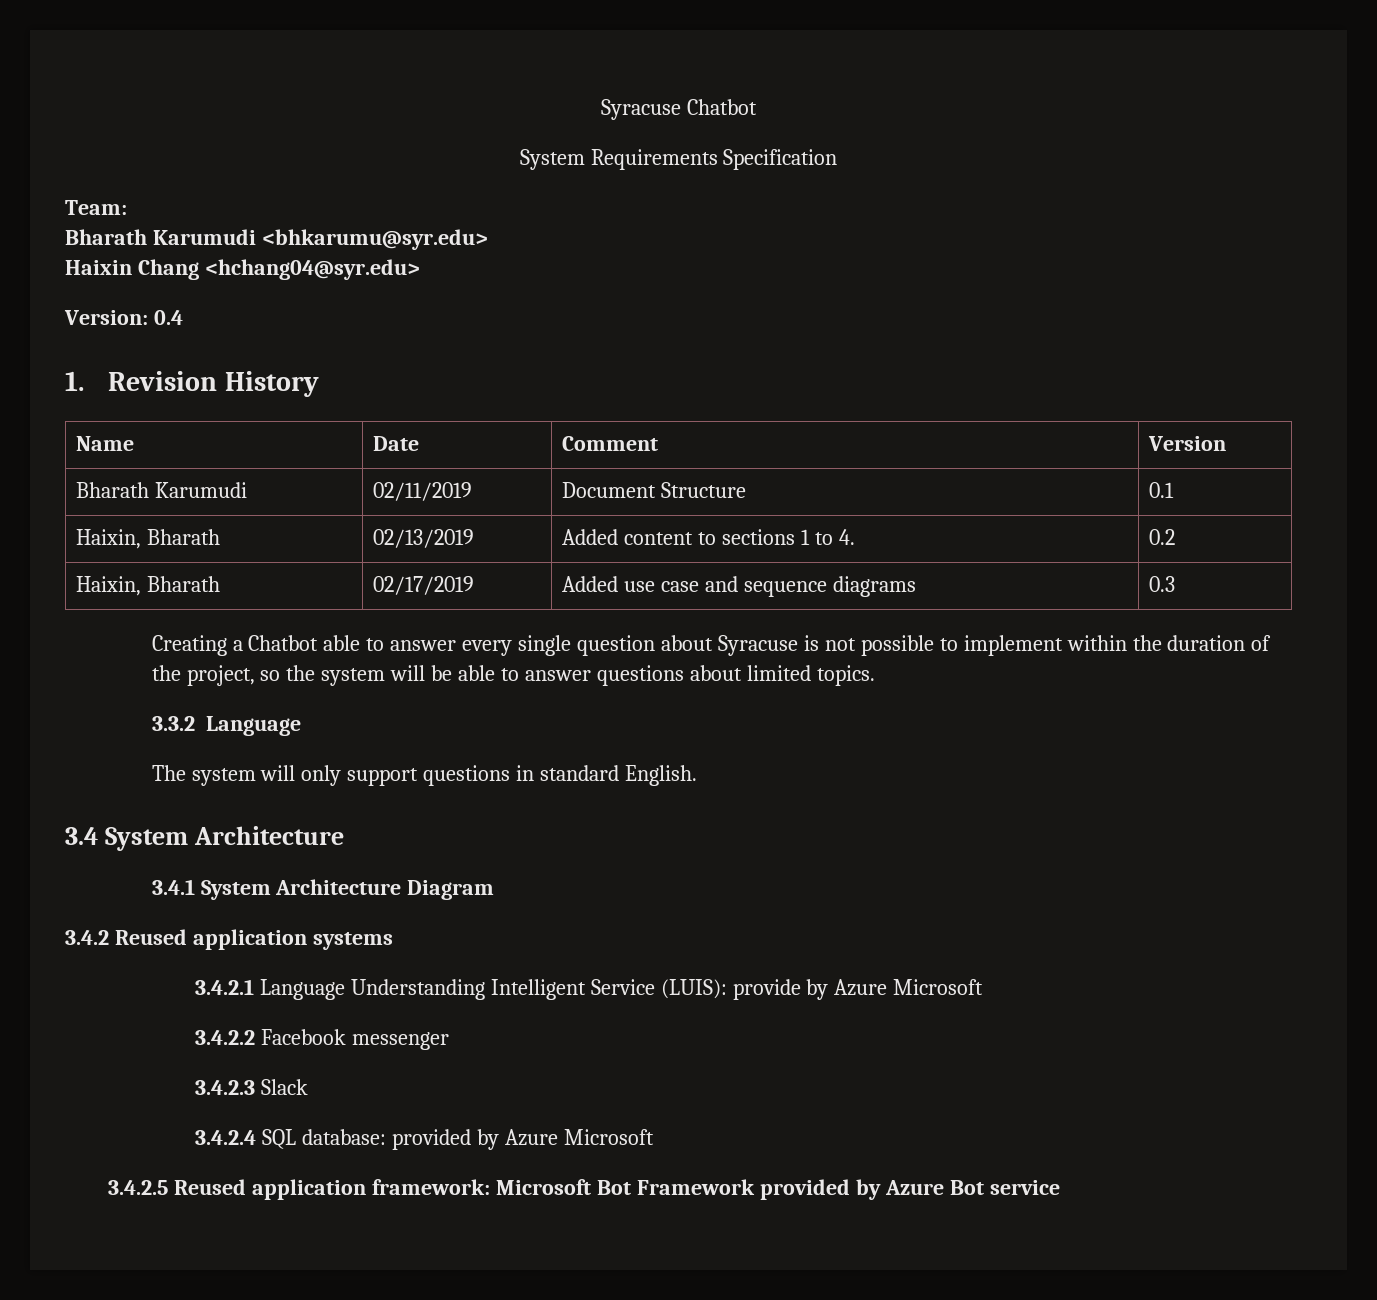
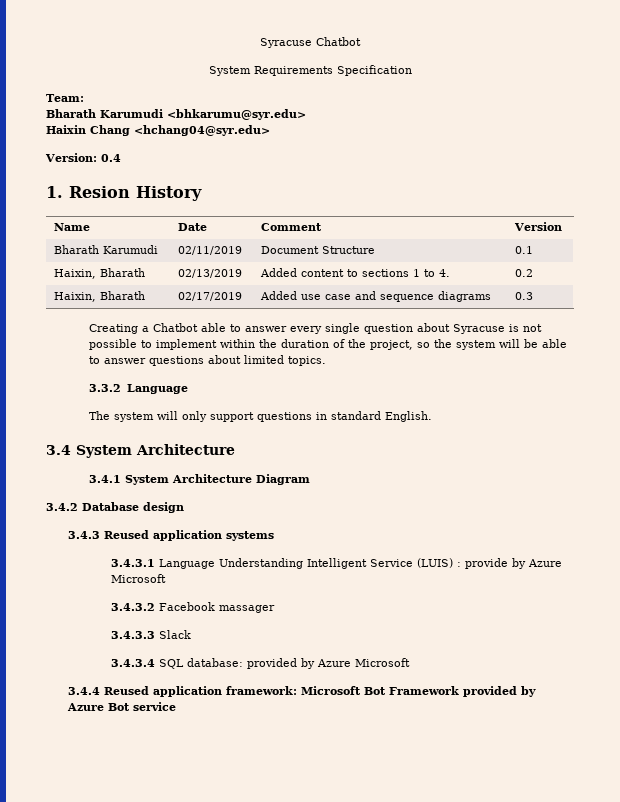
[108,371,218,391] Revision -> [68,186,130,198] Resion
(109, 937) none -> [82,502,184,513] [67,531,100,539] Database design // 3.4.3
[194,979,254,995] 3.4.2.1 -> [110,559,155,567] 3.4.3.1
[660,979,727,999] (LUIS): -> [416,558,461,568] (LUIS) :
[194,1029,449,1050] [194,1080,255,1095] 3.4.2.2 Facebook messenger // 3.4.2.3 -> [110,602,275,613] [110,631,155,639] 3.4.3.2 Facebook massager // 3.4.3.3
[194,1130,256,1145] 3.4.2.4 -> [110,659,155,667] 3.4.3.4
[108,1180,169,1195] 3.4.2.5 -> [67,687,100,695] 3.4.4

